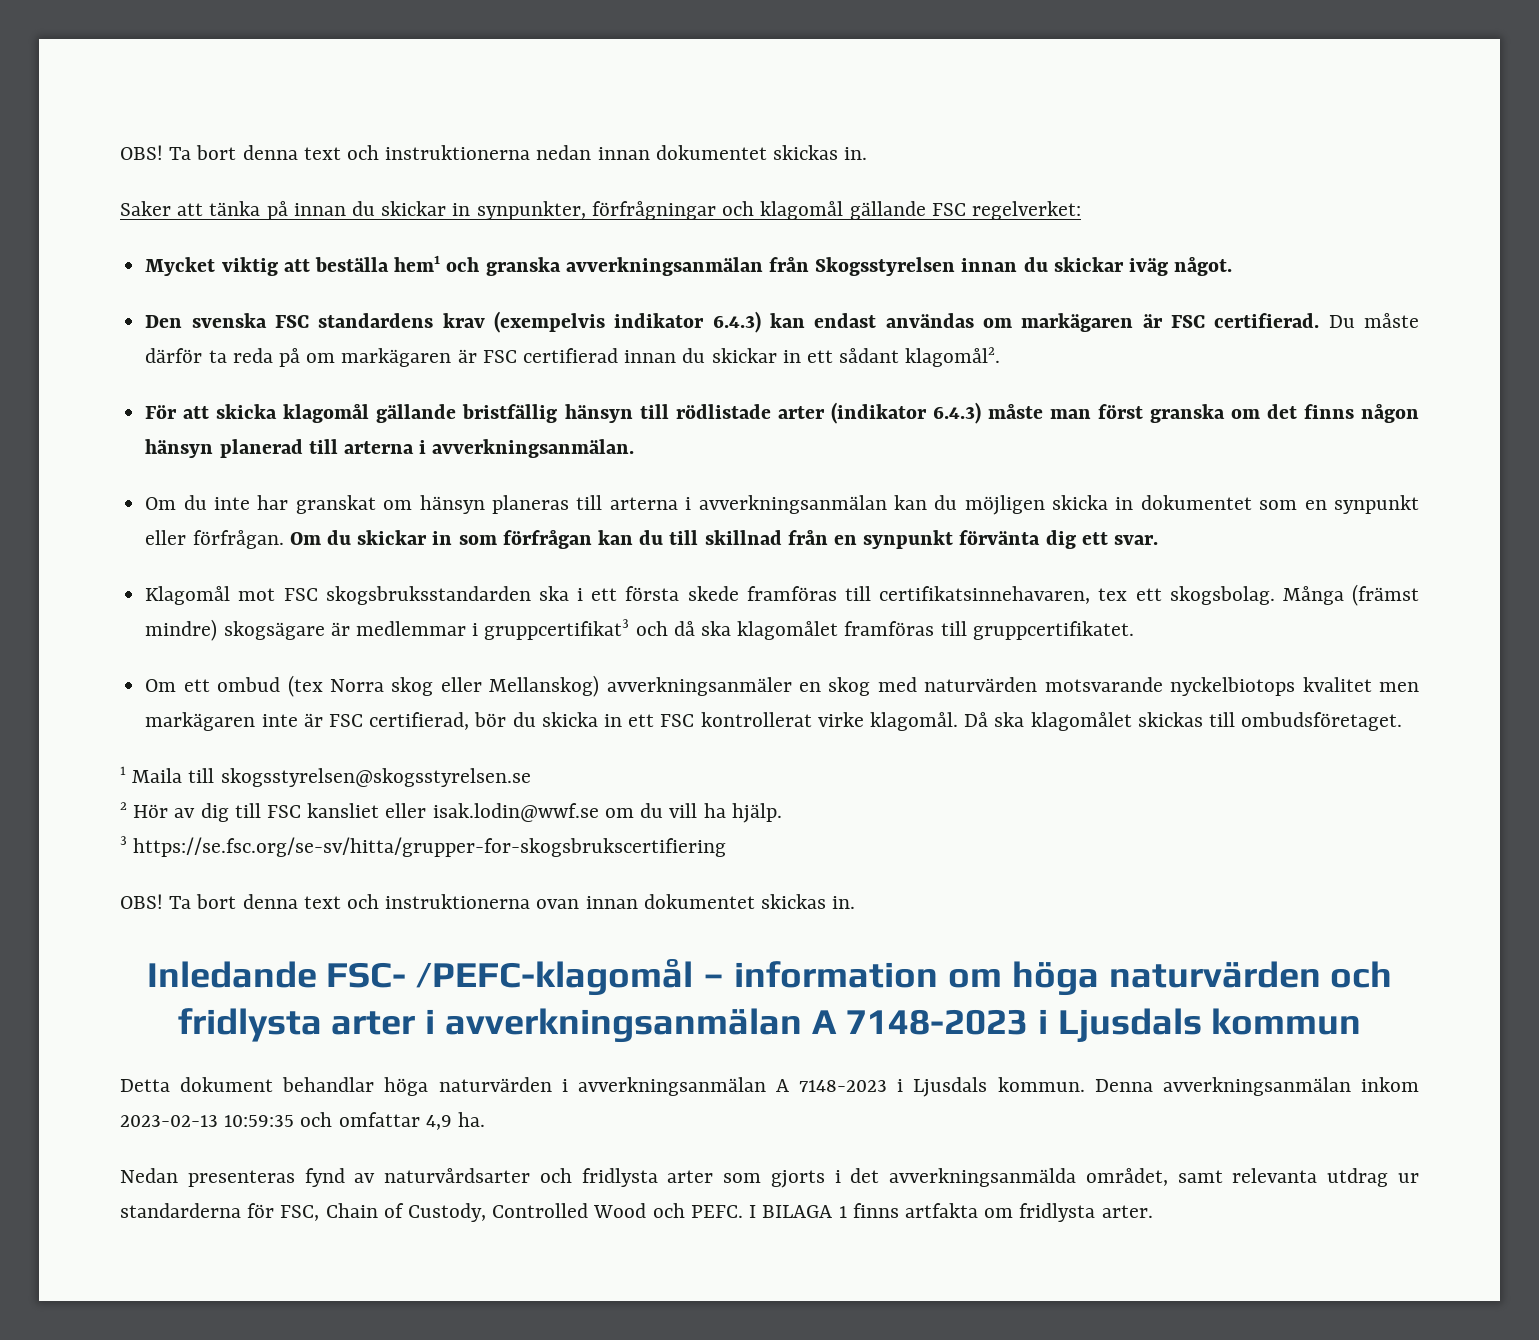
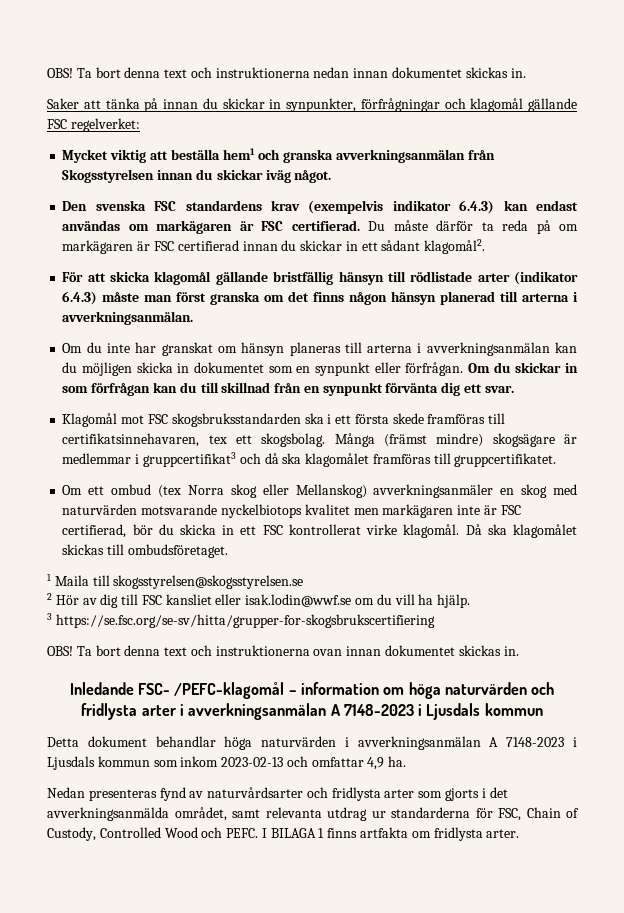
[997,1077,1351,1096] kommun. Denna avverkningsanmälan -> [97,756,178,767] kommun som
[224,1115,295,1127] 10:59:35 -> (284, 762) none

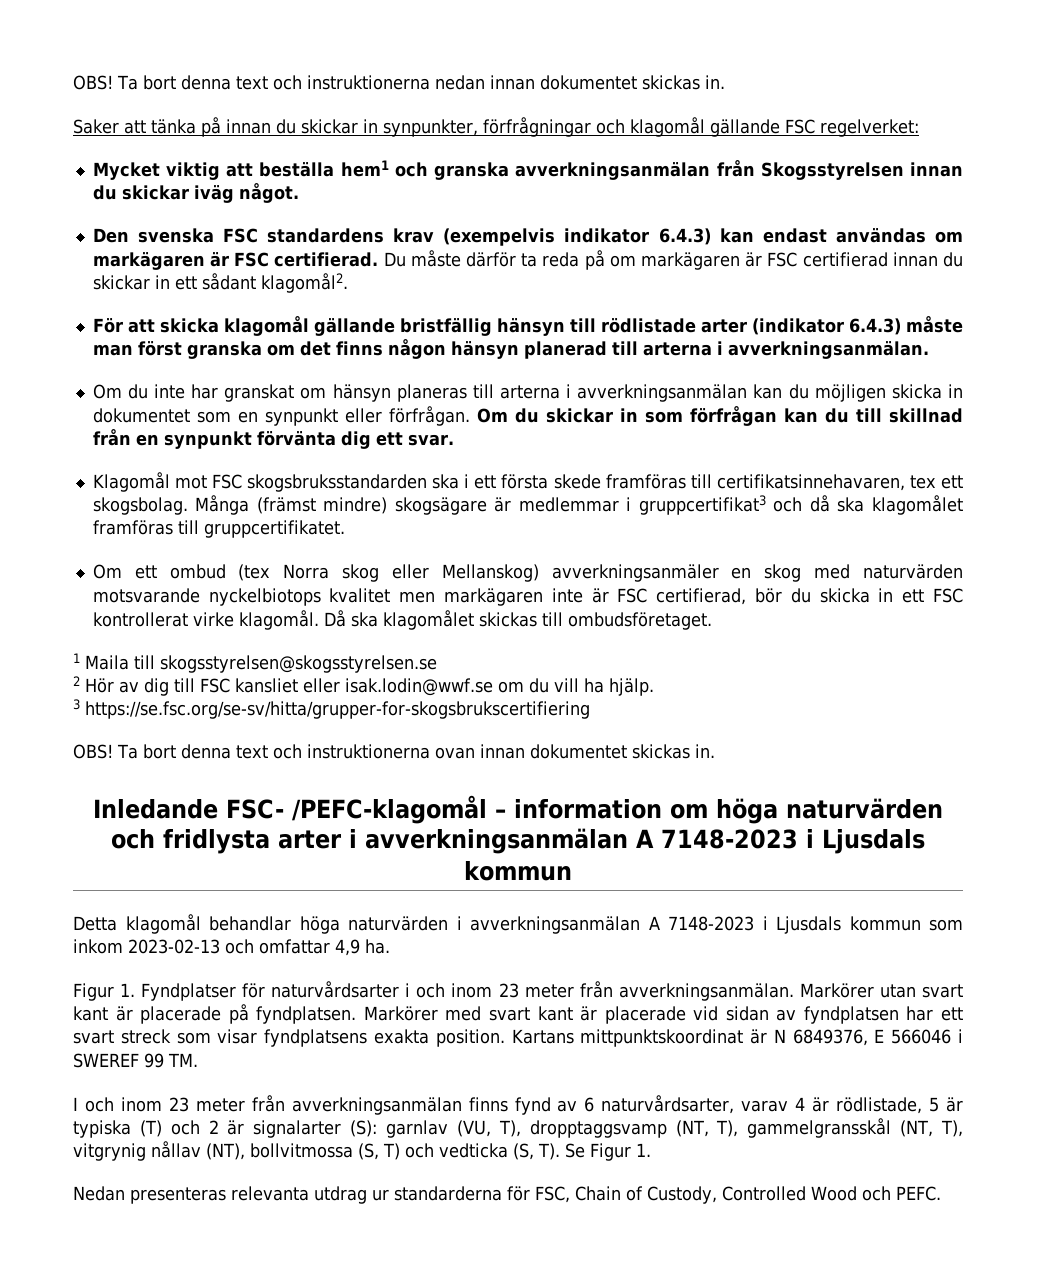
[87,736,147,747] dokument -> [125,914,201,934] klagomål
[47,787,508,801] [47,807,260,821] Nedan presenteras fynd av naturvårdsarter och fridlysta arter som gjorts i det avverkningsanmälda området, samt -> [73,981,963,1001] [73,1004,963,1024] [73,1029,964,1047] [73,1053,198,1068] [73,1095,964,1115] [73,1118,964,1138] [73,1141,651,1161] [73,1186,226,1204] Figur 1. Fyndplatser för naturvårdsarter i och inom 23 meter från avverkningsanmälan. Markörer utan svart kant är placerade på fyndplatsen. Markörer med svart kant är placerade vid sidan av fyndplatsen har ett svart streck som visar fyndplatsens exakta position. Kartans mittpunktskoordinat är N 6849376, E 566046 i SWEREF 99 TM. // I och inom 23 meter från avverkningsanmälan finns fynd av 6 naturvårdsarter, varav 4 är rödlistade, 5 är typiska (T) och 2 är signalarter (S): garnlav (VU, T), dropptaggsvamp (NT, T), gammelgransskål (NT, T), vitgrynig nållav (NT), bollvitmossa (S, T) och vedticka (S, T). Se Figur 1. // Nedan presenteras
[261,827,520,841] I BILAGA 1 finns artfakta om fridlysta arter. -> (941, 1193) none

